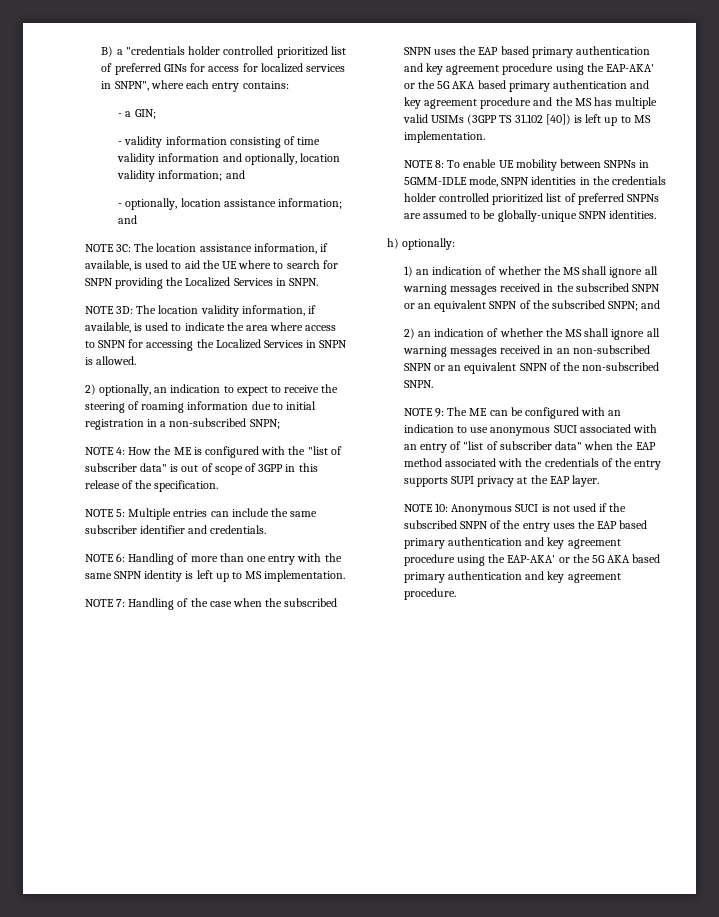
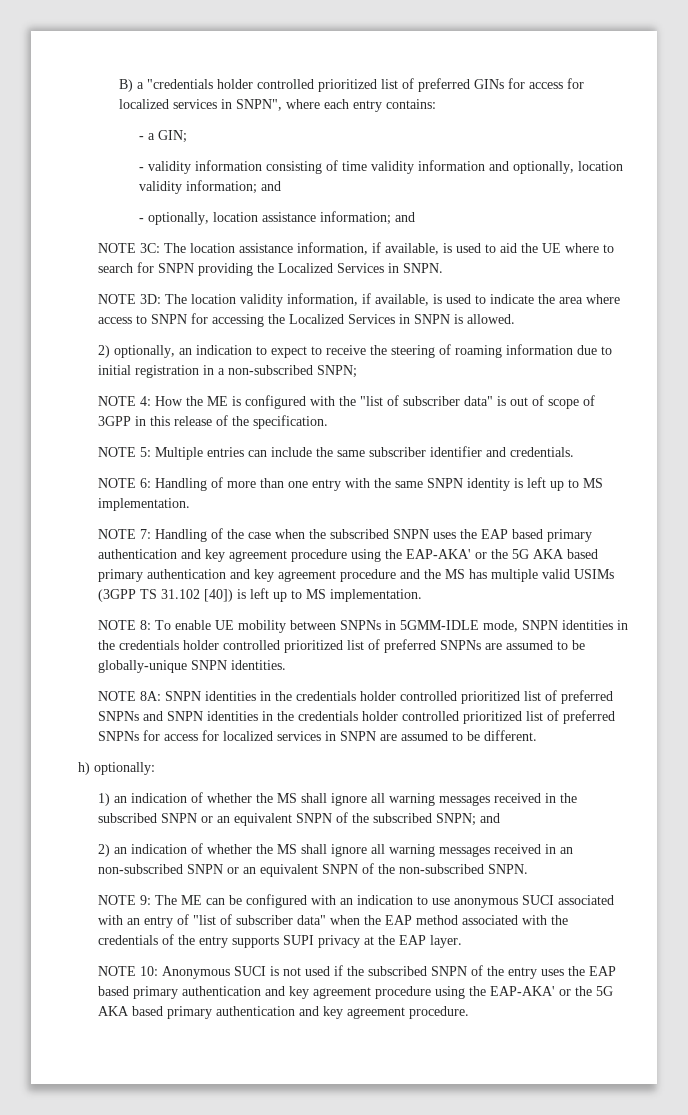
(656, 214) none -> [98,690,614,704] [98,710,616,724] [98,730,538,741] // NOTE 8A: SNPN identities in the credentials holder controlled prioritized list of preferred SNPNs and SNPN identities in the credentials holder controlled prioritized list of preferred SNPNs for access for localized services in SNPN are assumed to be different.

